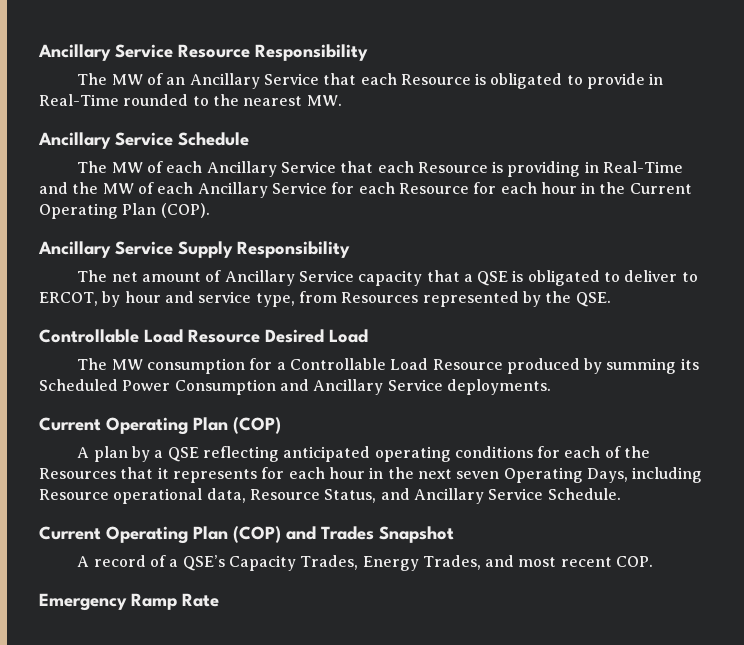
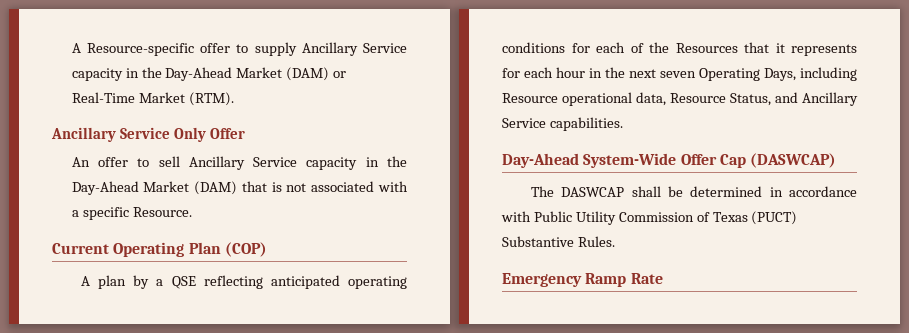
[38,44,368,61] [77,73,664,89] [39,94,342,106] [38,132,249,149] [77,161,684,177] [39,182,692,198] [39,203,210,219] [38,241,350,258] [77,270,698,286] [39,291,611,307] [39,329,368,343] [77,358,699,374] [39,379,551,395] Ancillary Service Resource Responsibility // The MW of an Ancillary Service that each Resource is obligated to provide in Real-Time rounded to the nearest MW. // Ancillary Service Schedule // The MW of each Ancillary Service that each Resource is providing in Real-Time and the MW of each Ancillary Service for each Resource for each hour in the Current Operating Plan (COP). // Ancillary Service Supply Responsibility // The net amount of Ancillary Service capacity that a QSE is obligated to deliver to ERCOT, by hour and service type, from Resources represented by the QSE. // Controllable Load Resource Desired Load // The MW consumption for a Controllable Load Resource produced by summing its Scheduled Power Consumption and Ancillary Service deployments. -> [71,42,408,56] [71,67,347,81] [71,92,234,106] [51,127,246,142] [71,156,407,170] [71,181,408,195] [71,207,192,220] A Resource-specific offer to supply Ancillary Service capacity in the Day-Ahead Market (DAM) or Real-Time Market (RTM). // Ancillary Service Only Offer // An offer to sell Ancillary Service capacity in the Day-Ahead Market (DAM) that is not associated with a specific Resource.
[547,488,621,500] [39,526,454,544] [77,555,654,571] Schedule. // Current Operating Plan (COP) and Trades Snapshot // A record of a QSE’s Capacity Trades, Energy Trades, and most recent COP. -> [549,117,623,131] [502,153,837,168] [530,186,857,197] [501,211,798,225] [502,236,615,247] capabilities. // Day-Ahead System-Wide Offer Cap (DASWCAP) // The DASWCAP shall be determined in accordance with Public Utility Commission of Texas (PUCT) Substantive Rules.

